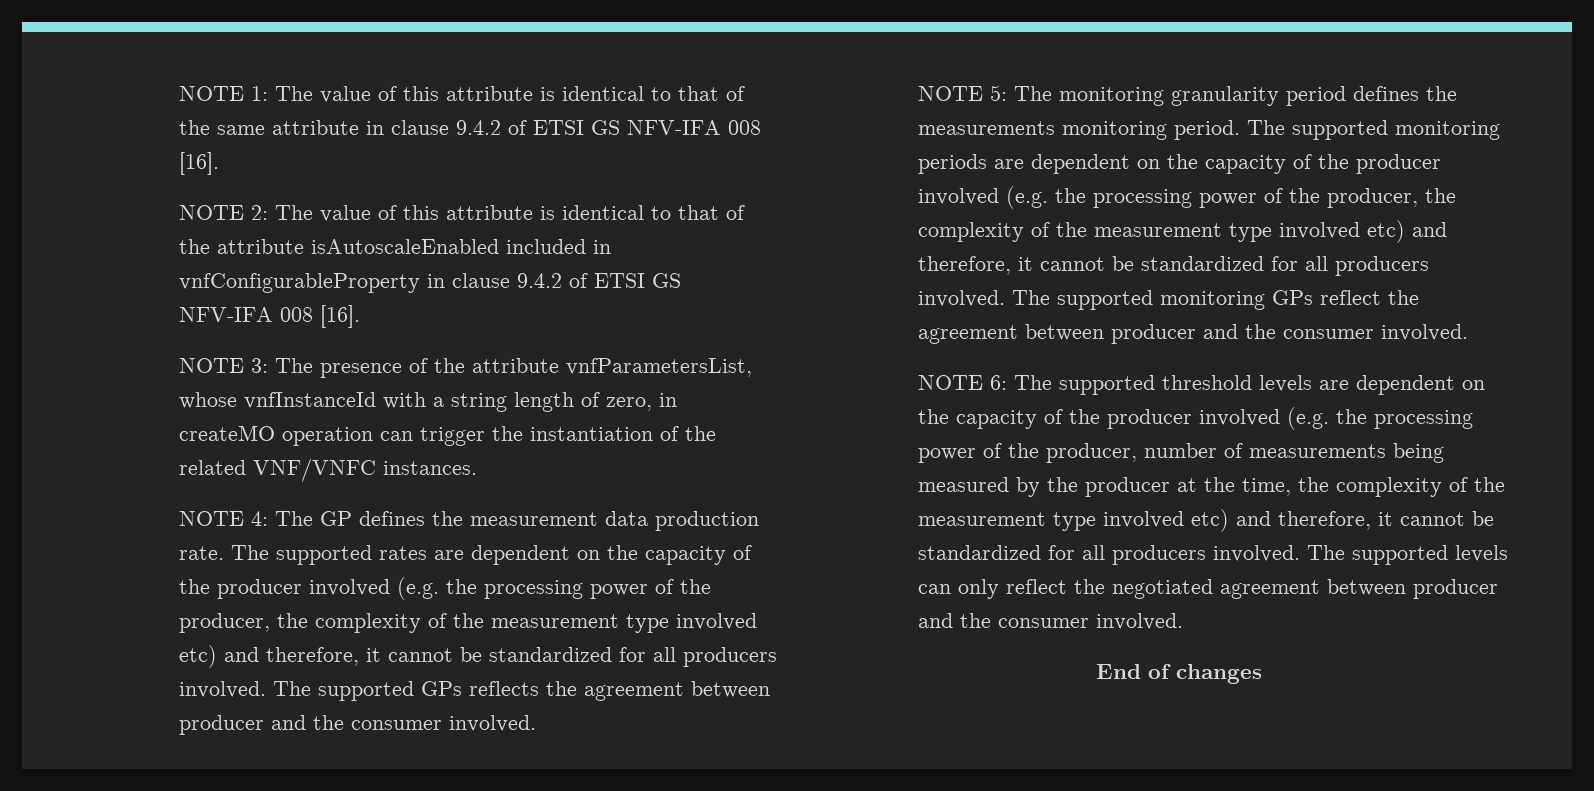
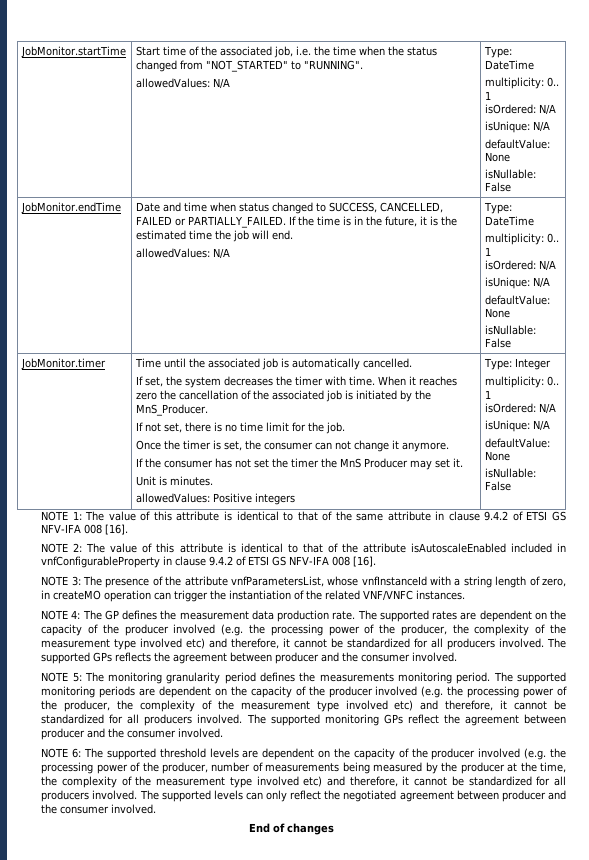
(178, 93) none -> [20,46,126,58] [135,46,437,58] [135,60,363,72] [135,78,230,89] [483,46,512,58] [484,60,534,70] [484,77,559,89] [484,91,491,100] [484,104,556,115] [484,121,550,133] [484,139,550,149] [484,152,510,162] [484,169,536,179] [484,182,511,192] [20,202,121,214] [135,202,443,214] [135,216,457,228] [135,230,293,242] [135,248,230,259] [483,202,512,214] [484,216,534,226] [484,233,559,245] [484,247,491,256] [484,260,556,271] [484,277,550,289] [484,295,550,305] [484,308,510,318] [484,325,536,335] [484,338,511,348] [20,358,106,370] [134,358,412,370] [135,376,457,388] [135,390,431,402] [135,404,208,416] [135,422,345,434] [135,440,449,452] [135,458,463,470] [135,476,213,486] [135,493,295,505] [483,358,551,370] [484,376,559,388] [484,390,491,399] [484,403,556,414] [484,420,550,432] [484,438,550,448] [484,451,510,461] [484,468,536,478] [484,481,511,491] JobMonitor.startTime | Start time of the associated job, i.e. the time when the status changed from "NOT_STARTED" to "RUNNING". // allowedValues: N/A | Type: DateTime // multiplicity: 0.. 1 // isOrdered: N/A // isUnique: N/A // defaultValue: None // isNullable: False // JobMonitor.endTime | Date and time when status changed to SUCCESS, CANCELLED, FAILED or PARTIALLY_FAILED. If the time is in the future, it is the estimated time the job will end. // allowedValues: N/A | Type: DateTime // multiplicity: 0.. 1 // isOrdered: N/A // isUnique: N/A // defaultValue: None // isNullable: False // JobMonitor.timer | Time until the associated job is automatically cancelled. // If set, the system decreases the timer with time. When it reaches zero the cancellation of the associated job is initiated by the MnS_Producer. // If not set, there is no time limit for the job. // Once the timer is set, the consumer can not change it anymore. // If the consumer has not set the timer the MnS Producer may set it. // Unit is minutes. // allowedValues: Positive integers | Type: Integer // multiplicity: 0.. 1 // isOrdered: N/A // isUnique: N/A // defaultValue: None // isNullable: False //

